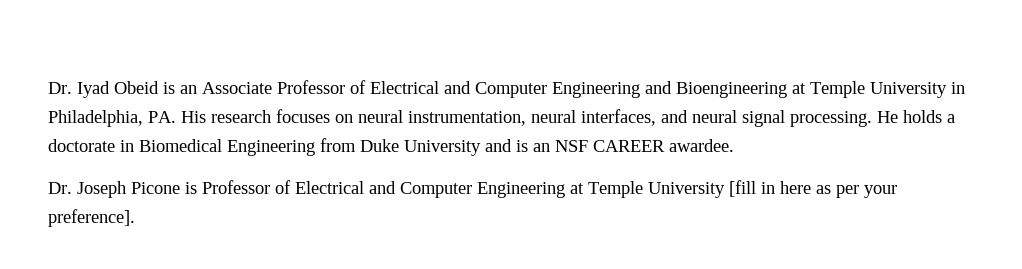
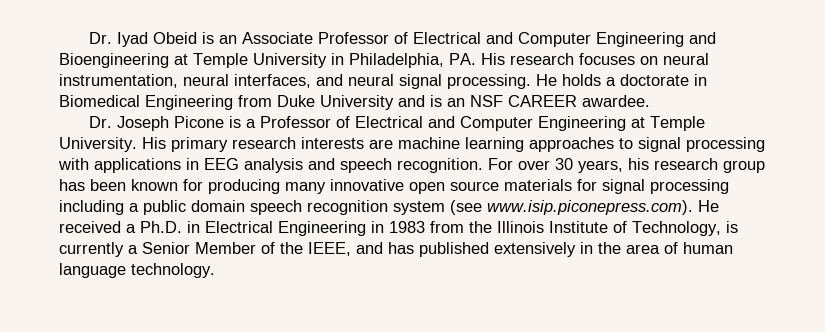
(197, 188) none -> [246,119,257,128] a
[648,180,897,198] [48,209,135,227] University [fill in here as per your preference]. -> [59,137,765,152] [58,158,765,173] [59,179,729,194] [59,200,719,215] [59,221,738,236] [59,242,733,257] [59,263,215,278] University. His primary research interests are machine learning approaches to signal processing with applications in EEG analysis and speech recognition. For over 30 years, his research group has been known for producing many innovative open source materials for signal processing including a public domain speech recognition system (see www.isip.piconepress.com). He received a Ph.D. in Electrical Engineering in 1983 from the Illinois Institute of Technology, is currently a Senior Member of the IEEE, and has published extensively in the area of human language technology.

